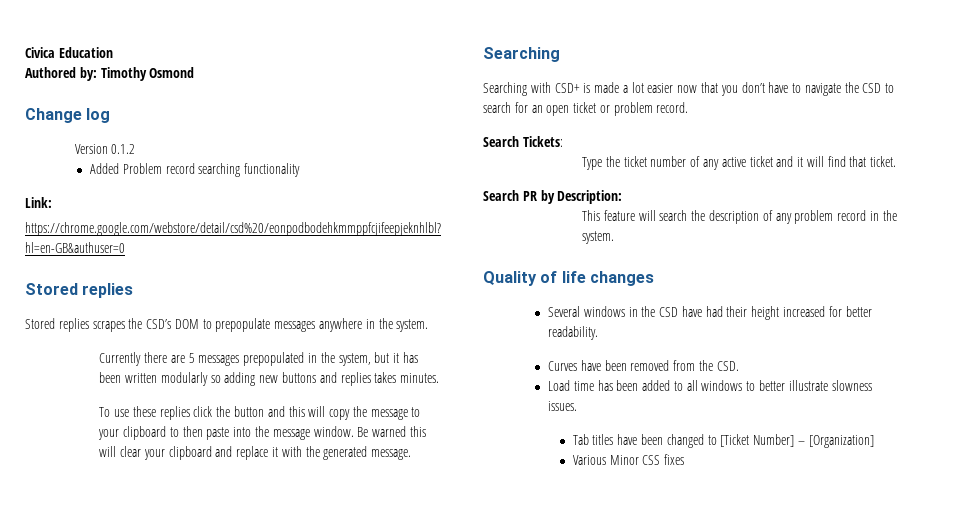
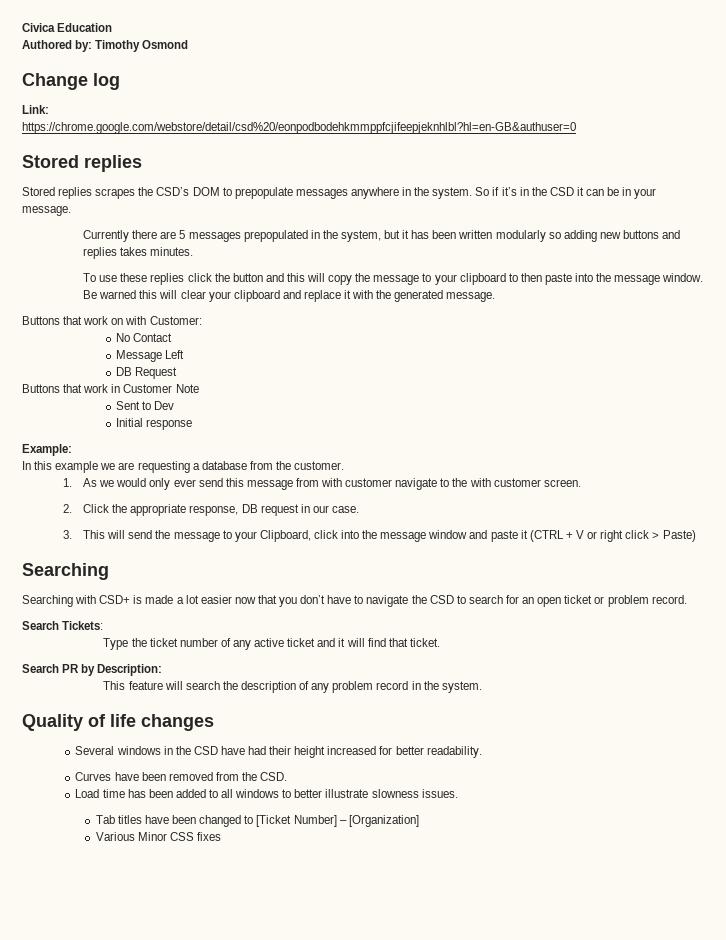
[74,144,136,154] [89,163,301,177] // Version 0.1.2 // Added Problem record searching functionality -> (120, 81) none
(429, 325) none -> [475,187,657,199] [22,206,71,216] So if it’s in the CSD it can be in your message.
(412, 454) none -> [22,316,202,325] [116,333,173,342] [116,350,185,362] [116,367,178,379] [22,384,199,393] [116,401,175,410] [116,418,193,430] [22,444,72,456] [22,461,345,473] [62,478,581,490] [62,504,359,516] [62,530,696,542] // Buttons that work on with Customer: // No Contact // Message Left // DB Request // Buttons that work in Customer Note // Sent to Dev // Initial response // Example: // In this example we are requesting a database from the customer. // 1. As we would only ever send this message from with customer navigate to the with customer screen. // 2. Click the appropriate response, DB request in our case. // 3. This will send the message to your Clipboard, click into the message window and paste it (CTRL + V or right click > Paste)

